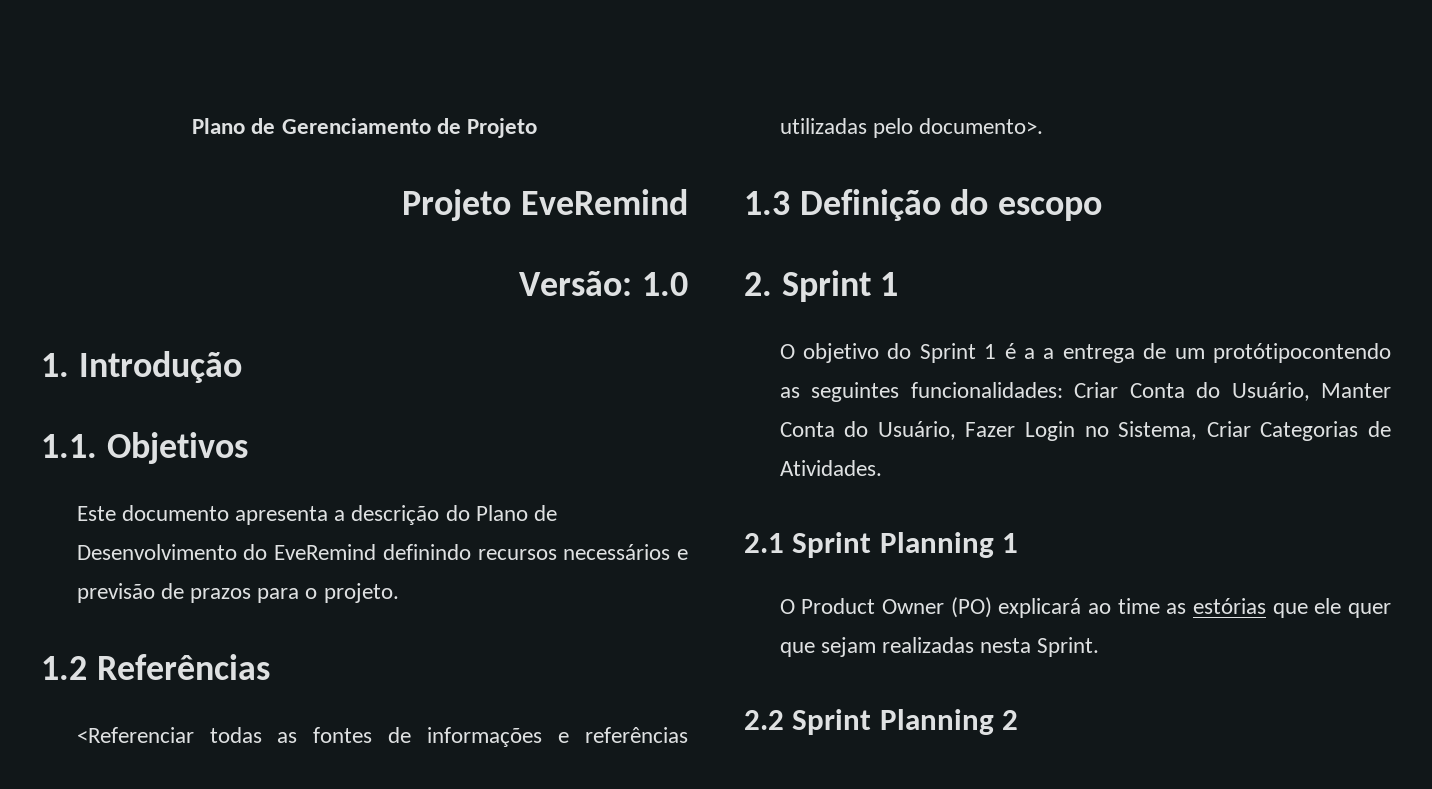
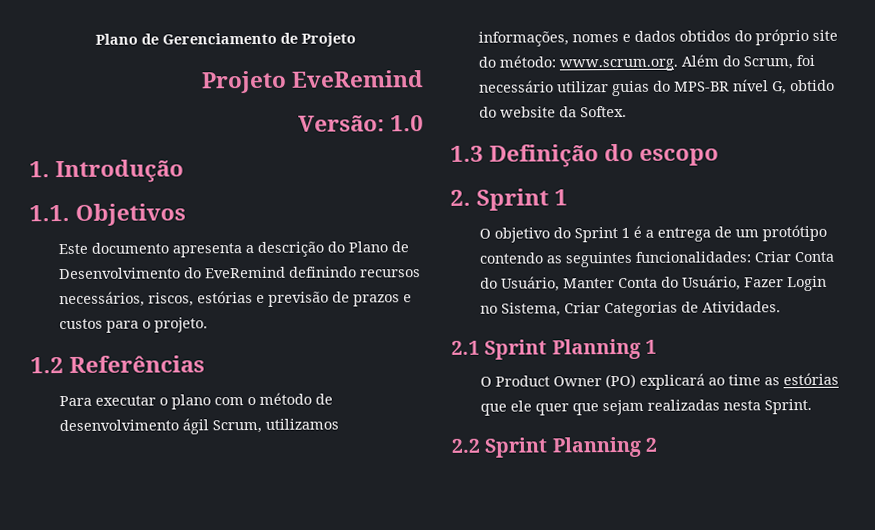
[563,544,671,560] necessários -> [58,291,253,308] necessários, riscos, estórias
(252, 595) none -> [402,294,412,303] [58,318,103,330] e custos
[76,727,688,747] [779,118,1044,138] <Referenciar todas as fontes de informações e referências utilizadas pelo documento>. -> [58,392,333,410] [58,418,339,435] [477,28,838,47] [477,54,815,72] [478,79,835,97] [478,105,627,118] Para executar o plano com o método de desenvolvimento ágil Scrum, utilizamos informações, nomes e dados obtidos do próprio site do método: www.scrum.org. Além do Scrum, foi necessário utilizar guias do MPS-BR nível G, obtido do website da Softex.
[1043,348,1055,359] a -> (654, 233) none
[1213,343,1391,363] protótipocontendo -> [761,224,827,242] [478,252,543,264] protótipo contendo

